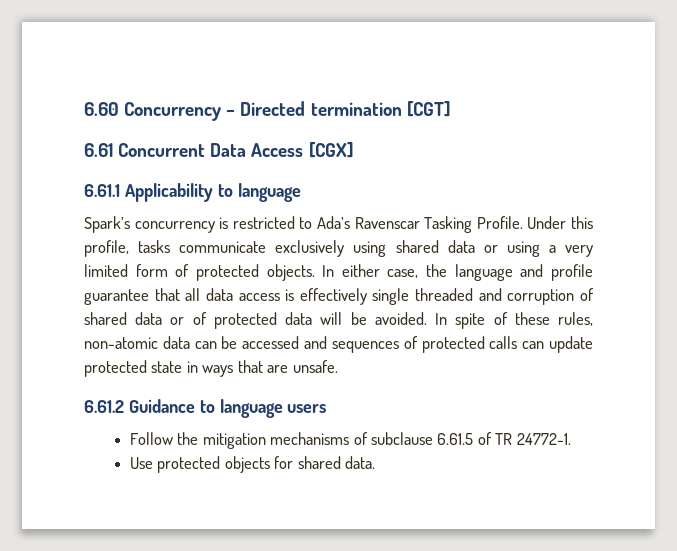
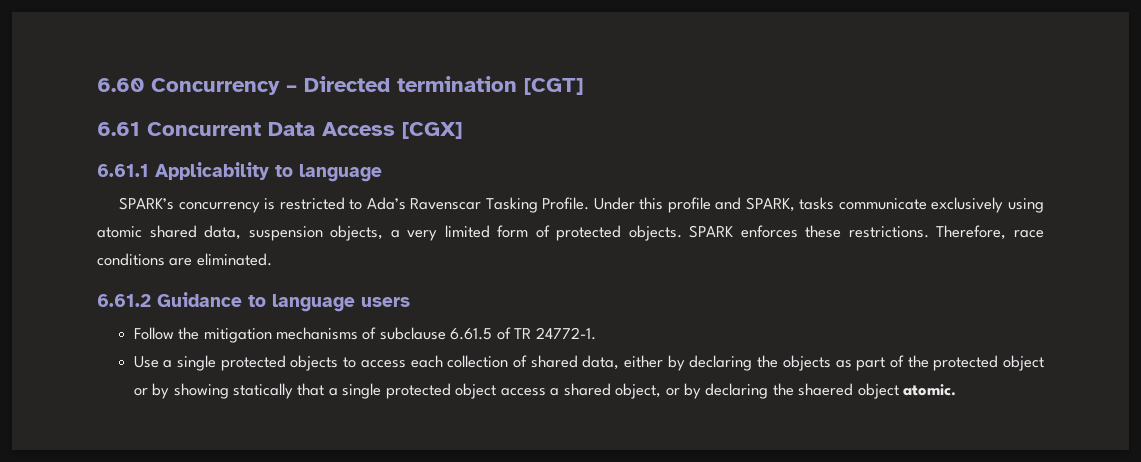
[84,216,130,233] Spark’s -> [119,197,175,210] SPARK’s
[84,240,129,257] profile, -> [667,197,795,213] profile and SPARK,
[395,240,540,257] shared data or using -> [97,225,384,241] atomic shared data, suspension objects,
[322,264,593,281] [84,288,594,305] [84,312,593,329] [84,336,593,353] [84,360,338,377] In either case, the language and profile guarantee that all data access is effectively single threaded and corruption of shared data or of protected data will be avoided. In spite of these rules, non-atomic data can be accessed and sequences of protected calls can update protected state in ways that are unsafe. -> [689,225,1044,240] [97,253,272,266] SPARK enforces these restrictions. Therefore, race conditions are eliminated.
[157,456,375,473] protected objects for shared data. -> [163,355,1045,371] [133,383,957,399] a single protected objects to access each collection of shared data, either by declaring the objects as part of the protected object or by showing statically that a single protected object access a shared object, or by declaring the shaered object atomic.

